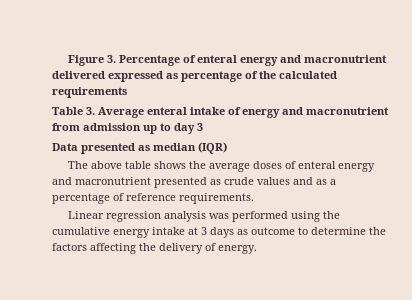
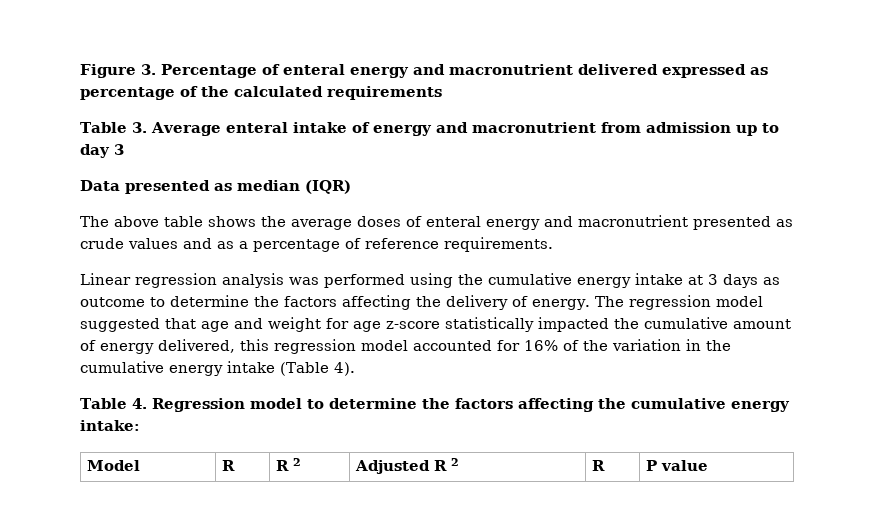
(257, 249) none -> [594,295,763,310] [80,317,791,332] [80,339,731,354] [80,361,355,376] [80,398,790,412] [80,420,140,431] [87,460,141,471] [222,460,236,471] [276,458,302,471] [355,458,460,474] [592,460,606,471] [646,460,709,471] The regression model suggested that age and weight for age z-score statistically impacted the cumulative amount of energy delivered, this regression model accounted for 16% of the variation in the cumulative energy intake (Table 4). // Table 4. Regression model to determine the factors affecting the cumulative energy intake: // Model | R | R 2 | Adjusted R 2 | R | P value

